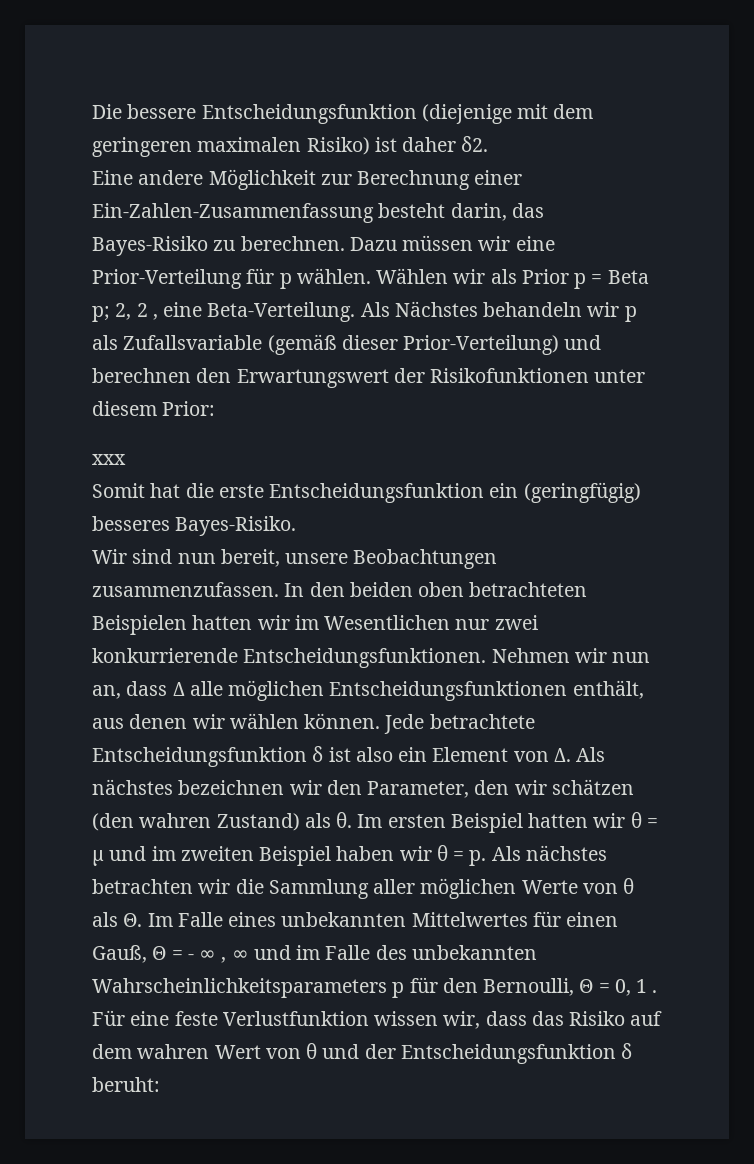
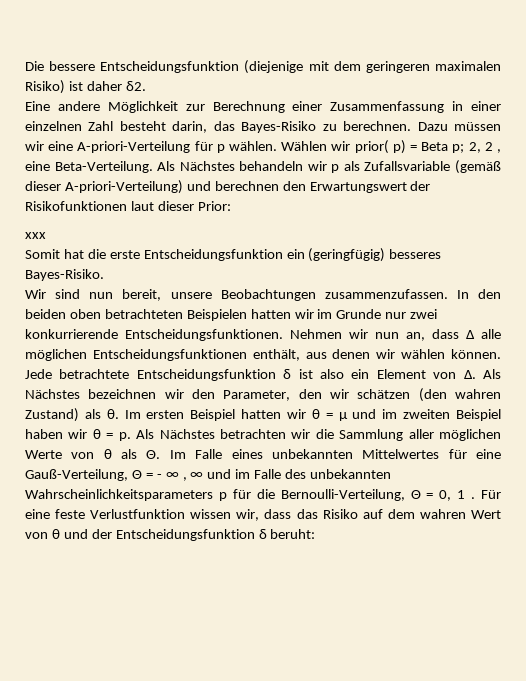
[92,203,374,223] Ein-Zahlen-Zusammenfassung -> [330,101,501,113] [25,121,114,131] Zusammenfassung in einer einzelnen Zahl
[92,269,242,289] Prior-Verteilung -> [77,141,191,153] A-priori-Verteilung
[490,269,587,289] als Prior p -> [354,140,406,154] prior( p)
[403,335,560,355] Prior-Verteilung) -> [64,180,183,194] A-priori-Verteilung)
[594,369,646,383] [92,401,157,416] unter diesem -> [130,201,194,211] laut dieser
[324,615,451,630] Wesentlichen -> [336,309,382,319] Grunde
[92,779,173,795] nächstes -> [25,389,80,399] Nächstes
[525,845,607,861] nächstes -> [159,429,215,439] Nächstes
[566,912,619,927] [92,945,147,963] einen Gauß, -> [476,449,502,459] [25,469,128,481] eine Gauß-Verteilung,
[442,978,575,996] den Bernoulli, -> [256,489,405,501] die Bernoulli-Verteilung,

